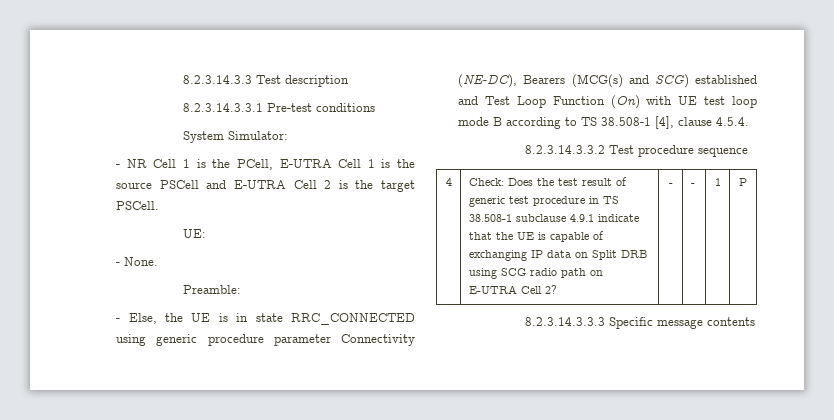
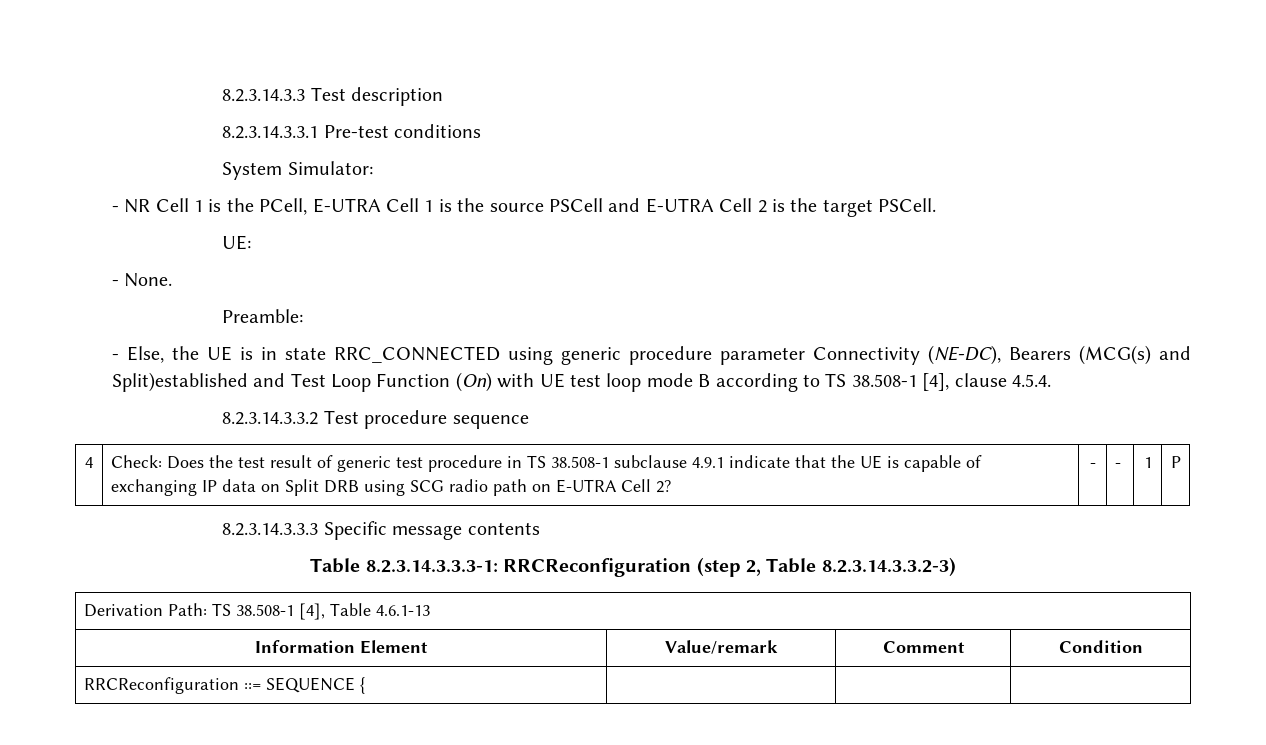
[654,74,757,88] SCG) established -> [111,372,248,392] Split)established
(755, 321) none -> [310,557,956,577] [83,603,430,620] [254,640,428,654] [665,640,778,654] [882,641,965,653] [1058,640,1143,653] [83,677,365,694] // Table 8.2.3.14.3.3.3-1: RRCReconfiguration (step 2, Table 8.2.3.14.3.3.2-3) // Derivation Path: TS 38.508-1 [4], Table 4.6.1-13 // Information Element | Value/remark | Comment | Condition // RRCReconfiguration ::= SEQUENCE { | | |

